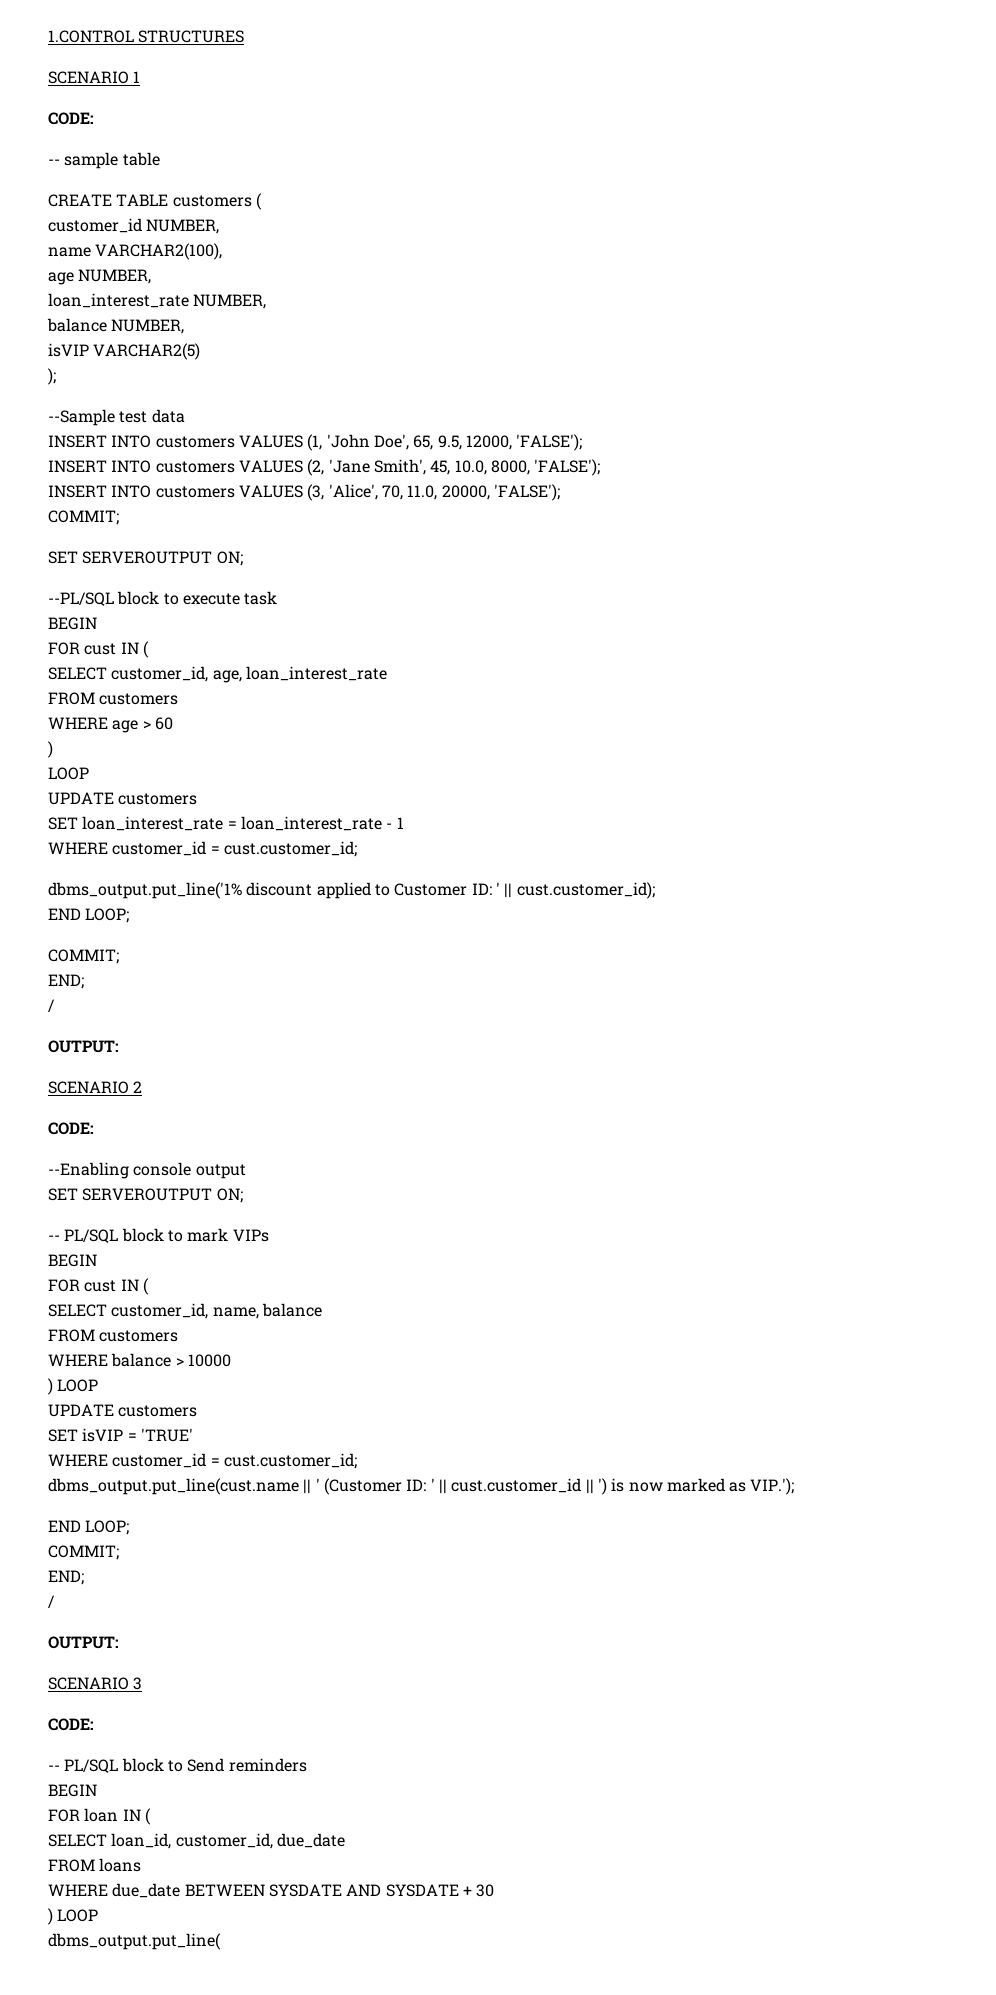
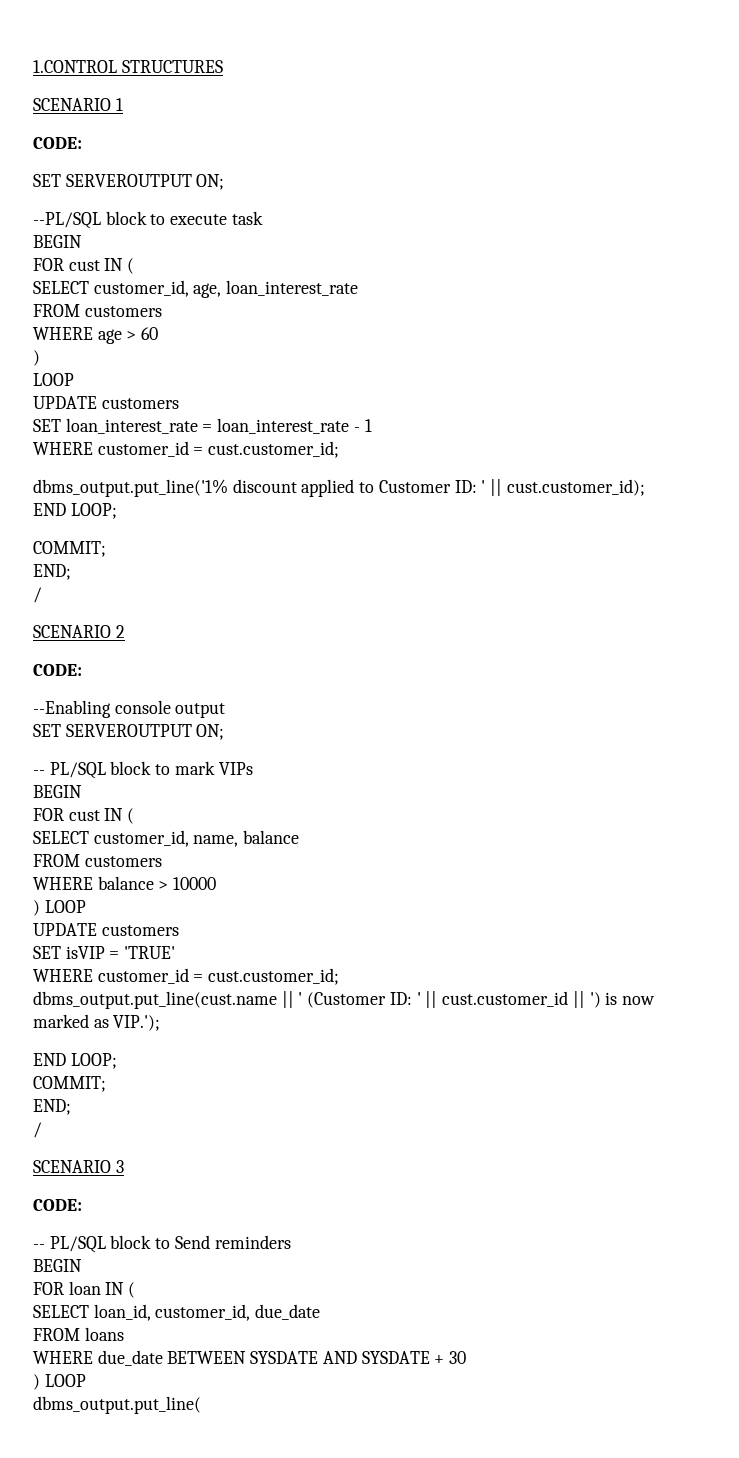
[48,152,160,169] [48,193,262,210] [48,218,220,234] [48,243,223,260] [48,269,152,285] [48,293,267,309] [47,318,185,334] [48,343,201,360] [48,368,56,385] [48,409,185,426] [48,434,583,451] [48,459,601,476] [48,484,560,501] [48,510,119,525] // -- sample table // CREATE TABLE customers ( // customer_id NUMBER, // name VARCHAR2(100), // age NUMBER, // loan_interest_rate NUMBER, // balance NUMBER, // isVIP VARCHAR2(5) // ); // --Sample test data // INSERT INTO customers VALUES (1, 'John Doe', 65, 9.5, 12000, 'FALSE'); // INSERT INTO customers VALUES (2, 'Jane Smith', 45, 10.0, 8000, 'FALSE'); // INSERT INTO customers VALUES (3, 'Alice', 70, 11.0, 20000, 'FALSE'); // COMMIT; -> (82, 143) none
[48,1040,119,1053] // OUTPUT: -> (42, 595) none
[48,1636,119,1649] // OUTPUT: -> (42, 1130) none

